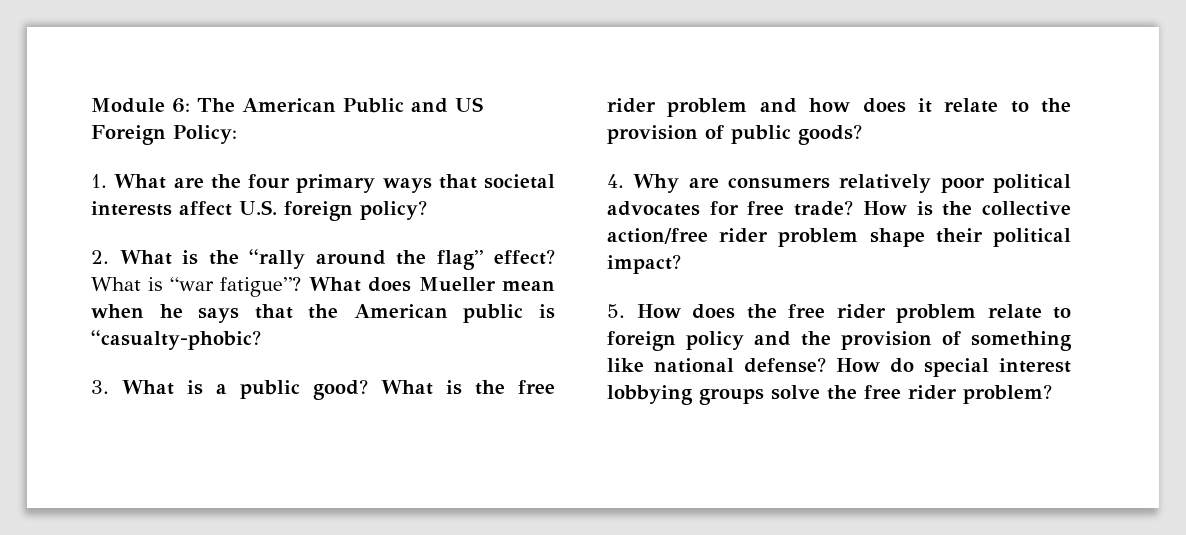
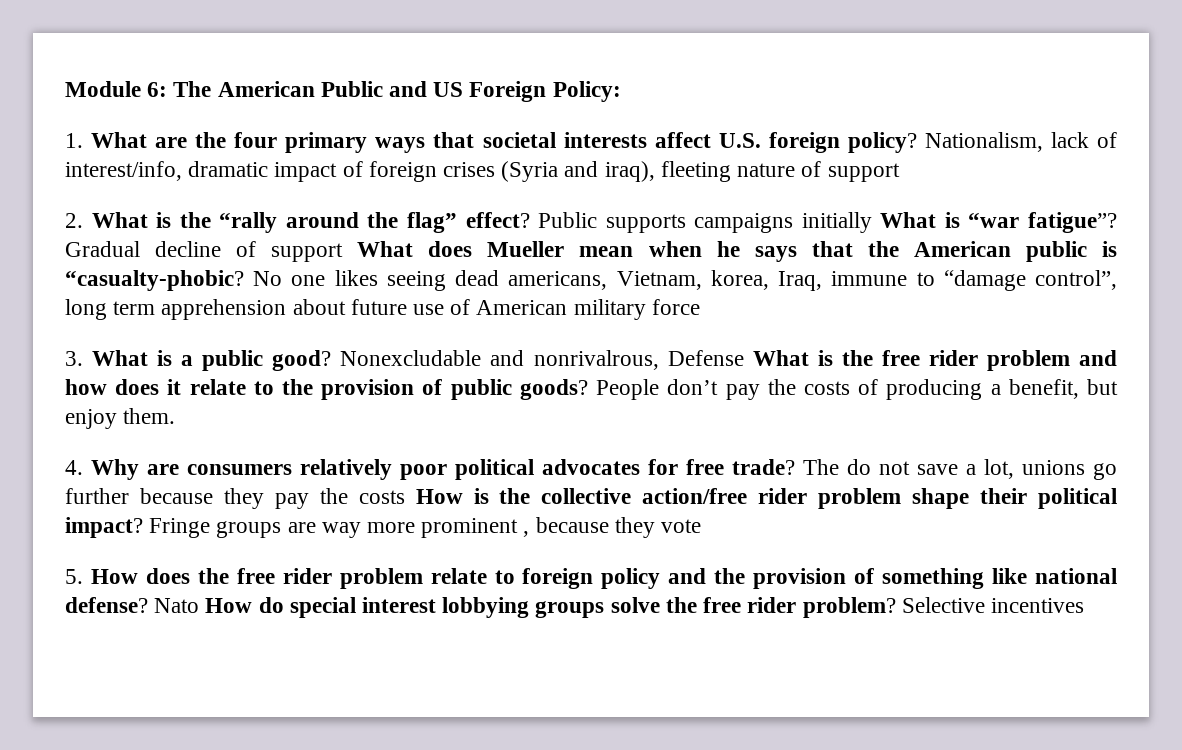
(427, 210) none -> [924,132,1117,152] [65,161,900,182] Nationalism, lack of interest/info, dramatic impact of foreign crises (Syria and iraq), fleeting nature of support
[91,277,302,297] What is “war fatigue”? -> [538,212,1117,233] [65,241,344,262] Public supports campaigns initially What is “war fatigue”? Gradual decline of support
(261, 340) none -> [253,270,1118,291] [65,299,700,320] No one likes seeing dead americans, Vietnam, korea, Iraq, immune to “damage control”, long term apprehension about future use of American military force
(368, 390) none -> [340,350,744,370] Nonexcludable and nonrivalrous, Defense
(862, 135) none -> [596,379,1118,400] [65,408,176,429] People don’t pay the costs of producing a benefit, but enjoy them.
(854, 208) none -> [803,459,1117,480] [65,488,405,509] The do not save a lot, unions go further because they pay the costs
(681, 264) none -> [149,517,702,538] Fringe groups are way more prominent , because they vote
(826, 365) none -> [154,598,200,613] Nato
(1052, 394) none -> [901,597,1084,613] Selective incentives

